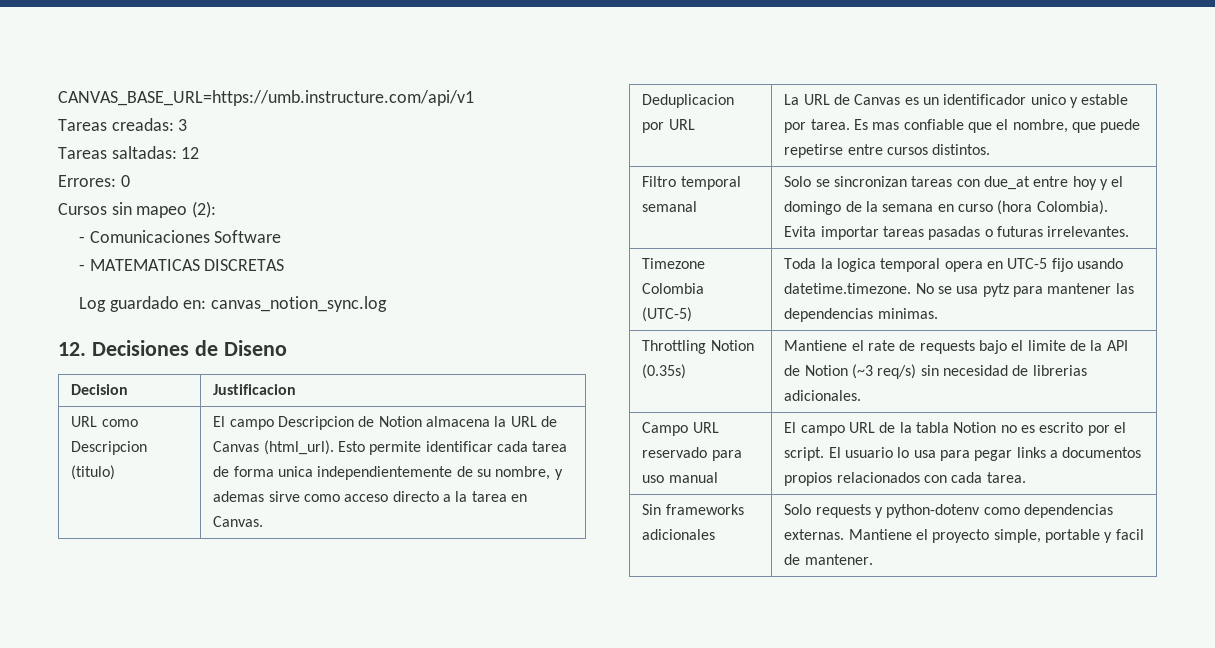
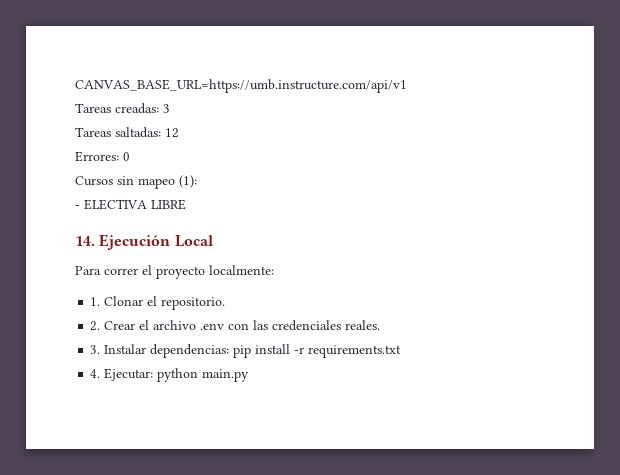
[192,201,217,218] [78,230,282,243] [78,259,285,271] [78,296,387,312] [58,340,287,356] [71,384,129,395] [213,384,297,395] [71,416,138,427] [71,441,148,455] [71,465,116,480] [213,416,557,430] [213,440,568,455] [213,466,563,480] [213,491,527,502] [213,516,264,527] [642,94,735,108] [642,119,695,133] [784,94,1129,108] [784,119,1141,133] [784,144,991,158] [642,176,741,190] [642,201,698,212] [784,176,1124,190] [784,200,1108,215] [784,226,1130,240] [642,258,706,269] [642,283,705,294] [642,307,693,322] [784,258,1123,272] [784,283,1134,297] [784,308,938,322] [642,340,754,354] [642,364,687,379] [784,340,1128,354] [784,364,1087,379] [784,390,862,401] [642,422,719,436] [642,447,742,461] [642,472,718,483] [784,422,1126,436] [784,447,1142,461] [784,472,1026,486] [642,504,744,515] [642,529,716,540] [784,504,1113,518] [784,529,1144,543] [784,554,873,565] (2): // - Comunicaciones Software // - MATEMATICAS DISCRETAS // Log guardado en: canvas_notion_sync.log // 12. Decisiones de Diseno // Decision | Justificacion // URL como Descripcion (titulo) | El campo Descripcion de Notion almacena la URL de Canvas (html_url). Esto permite identificar cada tarea de forma unica independientemente de su nombre, y ademas sirve como acceso directo a la tarea en Canvas. // Deduplicacion por URL | La URL de Canvas es un identificador unico y estable por tarea. Es mas confiable que el nombre, que puede repetirse entre cursos distintos. // Filtro temporal semanal | Solo se sincronizan tareas con due_at entre hoy y el domingo de la semana en curso (hora Colombia). Evita importar tareas pasadas o futuras irrelevantes. // Timezone Colombia (UTC-5) | Toda la logica temporal opera en UTC-5 fijo usando datetime.timezone. No se usa pytz para mantener las dependencias minimas. // Throttling Notion (0.35s) | Mantiene el rate de requests bajo el limite de la API de Notion (~3 req/s) sin necesidad de librerias adicionales. // Campo URL reservado para uso manual | El campo URL de la tabla Notion no es escrito por el script. El usuario lo usa para pegar links a documentos propios relacionados con cada tarea. // Sin frameworks adicionales | Solo requests y python-dotenv como dependencias externas. Mantiene el proyecto simple, portable y facil de mantener. -> [179,175,197,188] [75,199,186,210] [75,234,213,250] [75,265,274,279] [90,296,226,310] [90,320,381,331] [90,344,402,358] [90,368,250,382] (1): // - ELECTIVA LIBRE // 14. Ejecución Local // Para correr el proyecto localmente: // 1. Clonar el repositorio. // 2. Crear el archivo .env con las credenciales reales. // 3. Instalar dependencias: pip install -r requirements.txt // 4. Ejecutar: python main.py

